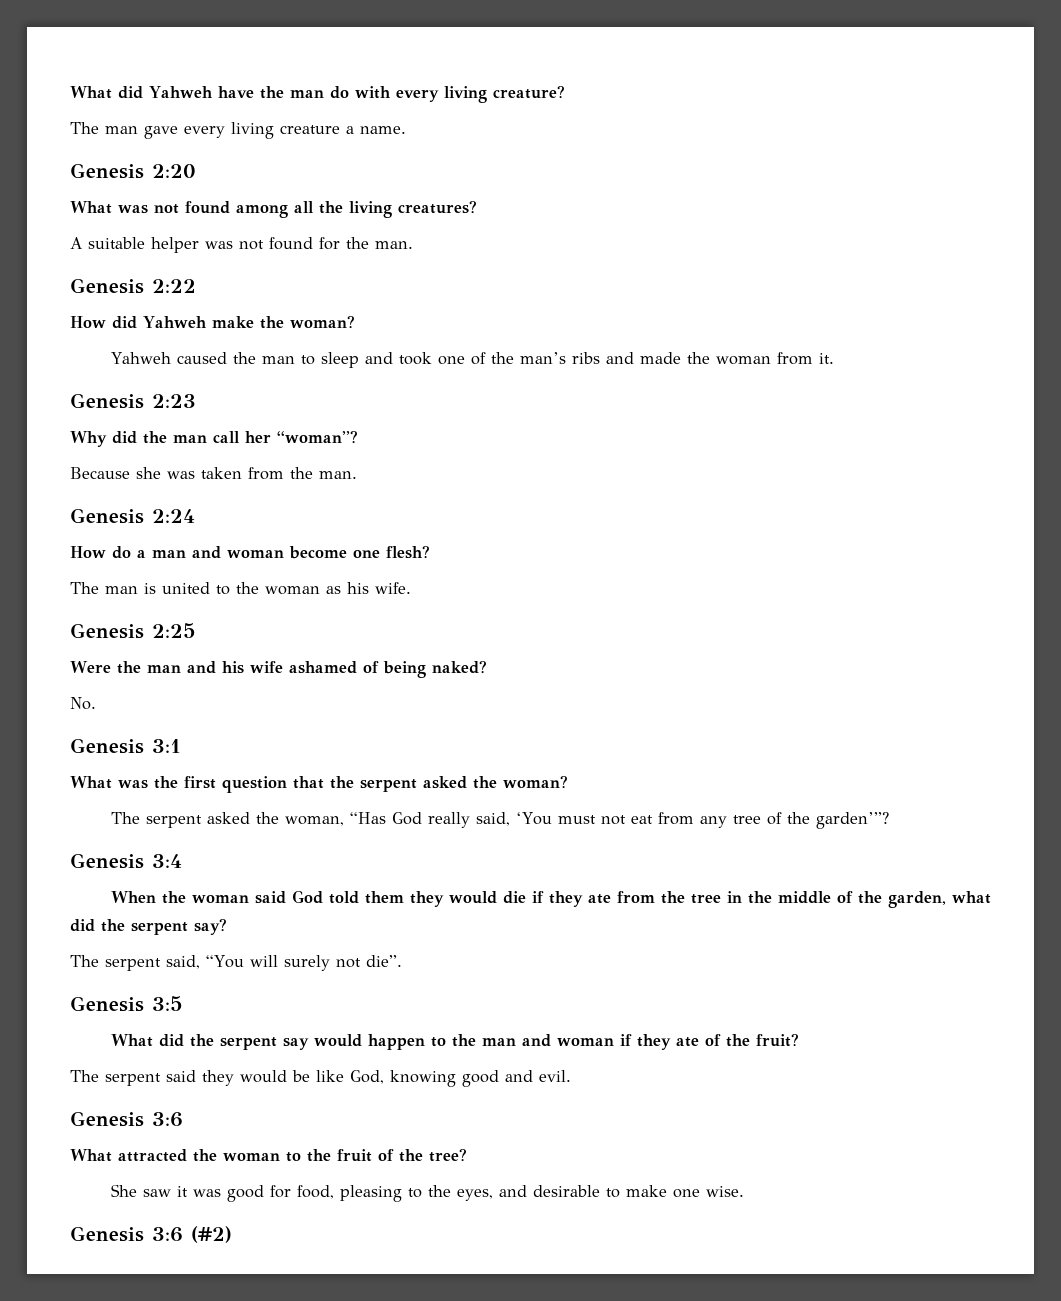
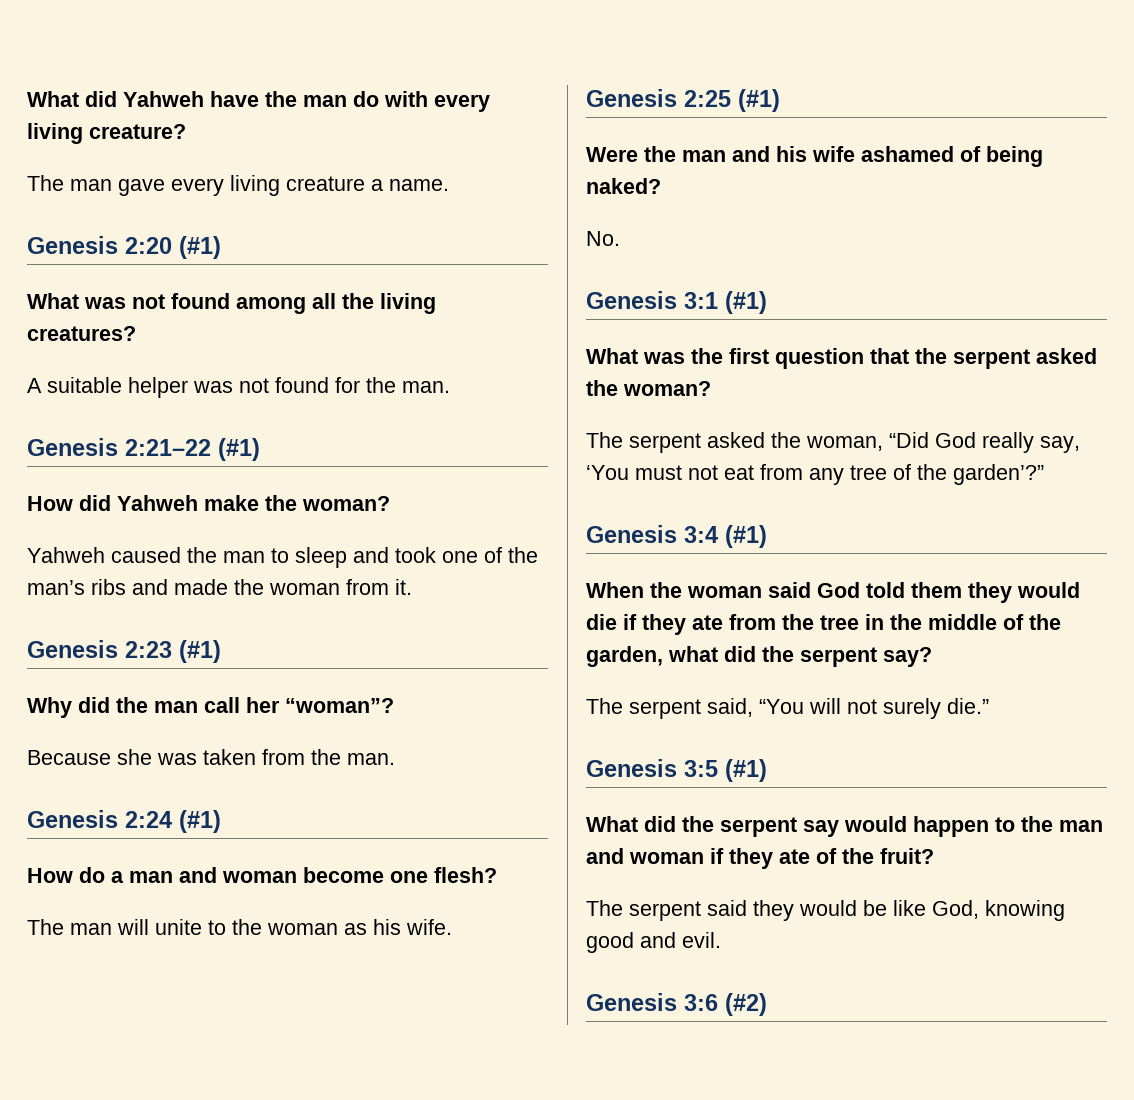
(196, 171) none -> [179,236,221,259] (#1)
[152,279,196,293] 2:22 -> [125,438,260,461] 2:21–22 (#1)
(196, 401) none -> [179,640,221,663] (#1)
(195, 516) none -> [179,810,221,833] (#1)
[144,582,210,594] is united -> [117,919,202,935] will unite
(195, 630) none -> [738,89,780,112] (#1)
(181, 746) none -> [725,291,767,314] (#1)
[349,812,386,824] “Has -> [889,432,929,448] “Did
[475,812,510,826] said, -> [1040,436,1080,453] say,
[815,812,889,829] garden’”? -> [953,464,1044,485] garden’?”
(182, 861) none -> [725,525,767,548] (#1)
[283,955,402,971] surely not die”. -> [847,698,989,719] not surely die.”
(182, 1003) none -> [725,759,767,782] (#1)
[70,1148,467,1162] [110,1184,744,1202] [70,1226,183,1242] // What attracted the woman to the fruit of the tree? // She saw it was good for food, pleasing to the eyes, and desirable to make one wise. // Genesis 3:6 -> (718, 1002) none

